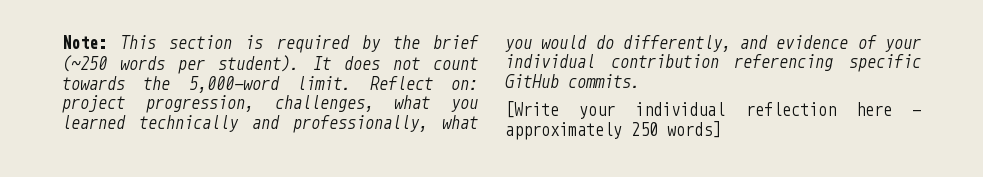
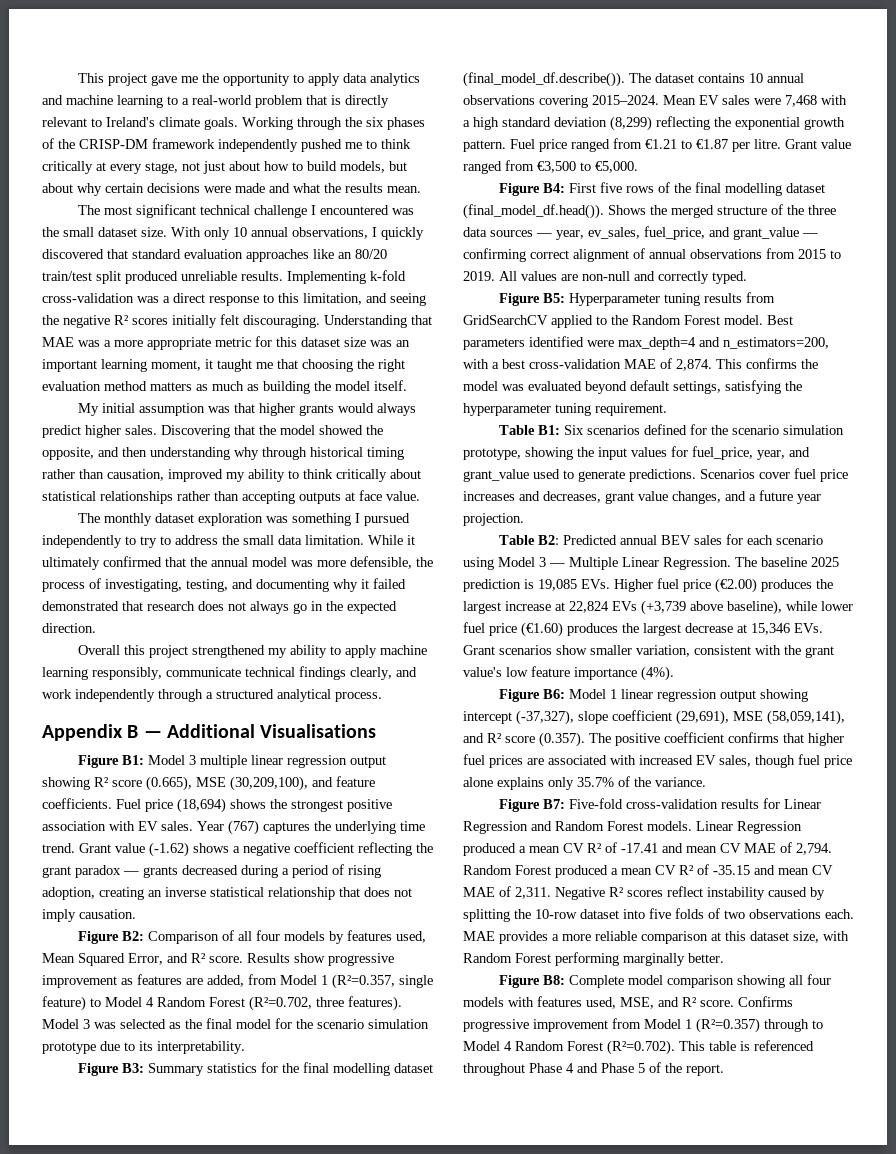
[62,35,480,53] [62,55,479,74] [62,76,478,93] [62,95,478,113] [62,115,478,133] [505,35,921,52] [505,54,921,72] [505,74,640,88] [505,101,921,119] [505,121,721,140] Note: This section is required by the brief (~250 words per student). It does not count towards the 5,000-word limit. Reflect on: project progression, challenges, what you learned technically and professionally, what you would do differently, and evidence of your individual contribution referencing specific GitHub commits. // [Write your individual reflection here — approximately 250 words] -> [77,73,420,86] [42,95,389,108] [42,117,425,130] [42,138,411,152] [42,161,407,174] [42,183,421,196] [77,204,414,218] [42,227,424,240] [42,249,387,262] [42,270,406,284] [42,293,426,306] [42,314,432,328] [42,336,410,350] [42,359,405,372] [42,380,407,394] [77,403,416,416] [42,425,383,438] [42,447,404,460] [42,469,421,482] [42,490,420,504] [77,513,410,526] [42,535,415,548] [42,556,433,570] [42,578,406,592] [42,601,397,614] [42,623,96,633] [77,645,427,658] [42,666,417,680] [42,689,382,702] [42,724,377,741] [77,755,386,768] [42,776,375,791] [42,798,392,813] [42,820,425,835] [42,842,433,857] [42,864,381,878] [42,887,412,900] [42,909,136,922] [77,930,426,944] [42,953,394,966] [42,974,433,989] [42,996,402,1011] [42,1018,429,1029] [42,1041,245,1054] [77,1062,433,1076] [463,72,804,87] [463,95,847,108] [463,116,845,131] [463,138,851,152] [463,160,638,174] [498,182,825,196] [463,204,836,219] [463,226,818,240] [463,248,841,262] [463,271,747,284] [498,292,775,306] [463,315,793,328] [463,336,829,350] [463,358,818,371] [463,380,802,394] [463,403,667,416] [498,424,844,435] [463,446,810,460] [463,468,848,482] [463,490,821,504] [463,513,524,526] [498,534,823,545] [463,557,839,570] [463,578,833,593] [463,600,853,615] [463,622,823,637] [463,645,834,658] [463,666,674,681] [498,689,808,702] [463,710,845,725] [463,732,844,747] [463,754,852,768] [463,776,706,790] [498,798,821,812] [463,821,802,834] [463,842,832,856] [463,864,833,878] [463,886,825,900] [463,908,854,922] [463,931,849,944] [463,952,724,966] [498,974,831,988] [463,996,793,1009] [463,1018,823,1033] [463,1040,814,1055] [463,1062,724,1076] This project gave me the opportunity to apply data analytics and machine learning to a real-world problem that is directly relevant to Ireland's climate goals. Working through the six phases of the CRISP-DM framework independently pushed me to think critically at every stage, not just about how to build models, but about why certain decisions were made and what the results mean. // The most significant technical challenge I encountered was the small dataset size. With only 10 annual observations, I quickly discovered that standard evaluation approaches like an 80/20 train/test split produced unreliable results. Implementing k-fold cross-validation was a direct response to this limitation, and seeing the negative R² scores initially felt discouraging. Understanding that MAE was a more appropriate metric for this dataset size was an important learning moment, it taught me that choosing the right evaluation method matters as much as building the model itself. // My initial assumption was that higher grants would always predict higher sales. Discovering that the model showed the opposite, and then understanding why through historical timing rather than causation, improved my ability to think critically about statistical relationships rather than accepting outputs at face value. // The monthly dataset exploration was something I pursued independently to try to address the small data limitation. While it ultimately confirmed that the annual model was more defensible, the process of investigating, testing, and documenting why it failed demonstrated that research does not always go in the expected direction. // Overall this project strengthened my ability to apply machine learning responsibly, communicate technical findings clearly, and work independently through a structured analytical process. // Appendix B — Additional Visualisations // Figure B1: Model 3 multiple linear regression output showing R² score (0.665), MSE (30,209,100), and feature coefficients. Fuel price (18,694) shows the strongest positive association with EV sales. Year (767) captures the underlying time trend. Grant value (-1.62) shows a negative coefficient reflecting the grant paradox — grants decreased during a period of rising adoption, creating an inverse statistical relationship that does not imply causation. // Figure B2: Comparison of all four models by features used, Mean Squared Error, and R² score. Results show progressive improvement as features are added, from Model 1 (R²=0.357, single feature) to Model 4 Random Forest (R²=0.702, three features). Model 3 was selected as the final model for the scenario simulation prototype due to its interpretability. // Figure B3: Summary statistics for the final modelling dataset (final_model_df.describe()). The dataset contains 10 annual observations covering 2015–2024. Mean EV sales were 7,468 with a high standard deviation (8,299) reflecting the exponential growth pattern. Fuel price ranged from €1.21 to €1.87 per litre. Grant value ranged from €3,500 to €5,000. // Figure B4: First five rows of the final modelling dataset (final_model_df.head()). Shows the merged structure of the three data sources — year, ev_sales, fuel_price, and grant_value — confirming correct alignment of annual observations from 2015 to 2019. All values are non-null and correctly typed. // Figure B5: Hyperparameter tuning results from GridSearchCV applied to the Random Forest model. Best parameters identified were max_depth=4 and n_estimators=200, with a best cross-validation MAE of 2,874. This confirms the model was evaluated beyond default settings, satisfying the hyperparameter tuning requirement. // Table B1: Six scenarios defined for the scenario simulation prototype, showing the input values for fuel_price, year, and grant_value used to generate predictions. Scenarios cover fuel price increases and decreases, grant value changes, and a future year projection. // Table B2: Predicted annual BEV sales for each scenario using Model 3 — Multiple Linear Regression. The baseline 2025 prediction is 19,085 EVs. Higher fuel price (€2.00) produces the largest increase at 22,824 EVs (+3,739 above baseline), while lower fuel price (€1.60) produces the largest decrease at 15,346 EVs. Grant scenarios show smaller variation, consistent with the grant value's low feature importance (4%). // Figure B6: Model 1 linear regression output showing intercept (-37,327), slope coefficient (29,691), MSE (58,059,141), and R² score (0.357). The positive coefficient confirms that higher fuel prices are associated with increased EV sales, though fuel price alone explains only 35.7% of the variance. // Figure B7: Five-fold cross-validation results for Linear Regression and Random Forest models. Linear Regression produced a mean CV R² of -17.41 and mean CV MAE of 2,794. Random Forest produced a mean CV R² of -35.15 and mean CV MAE of 2,311. Negative R² scores reflect instability caused by splitting the 10-row dataset into five folds of two observations each. MAE provides a more reliable comparison at this dataset size, with Random Forest performing marginally better. // Figure B8: Complete model comparison showing all four models with features used, MSE, and R² score. Confirms progressive improvement from Model 1 (R²=0.357) through to Model 4 Random Forest (R²=0.702). This table is referenced throughout Phase 4 and Phase 5 of the report.

